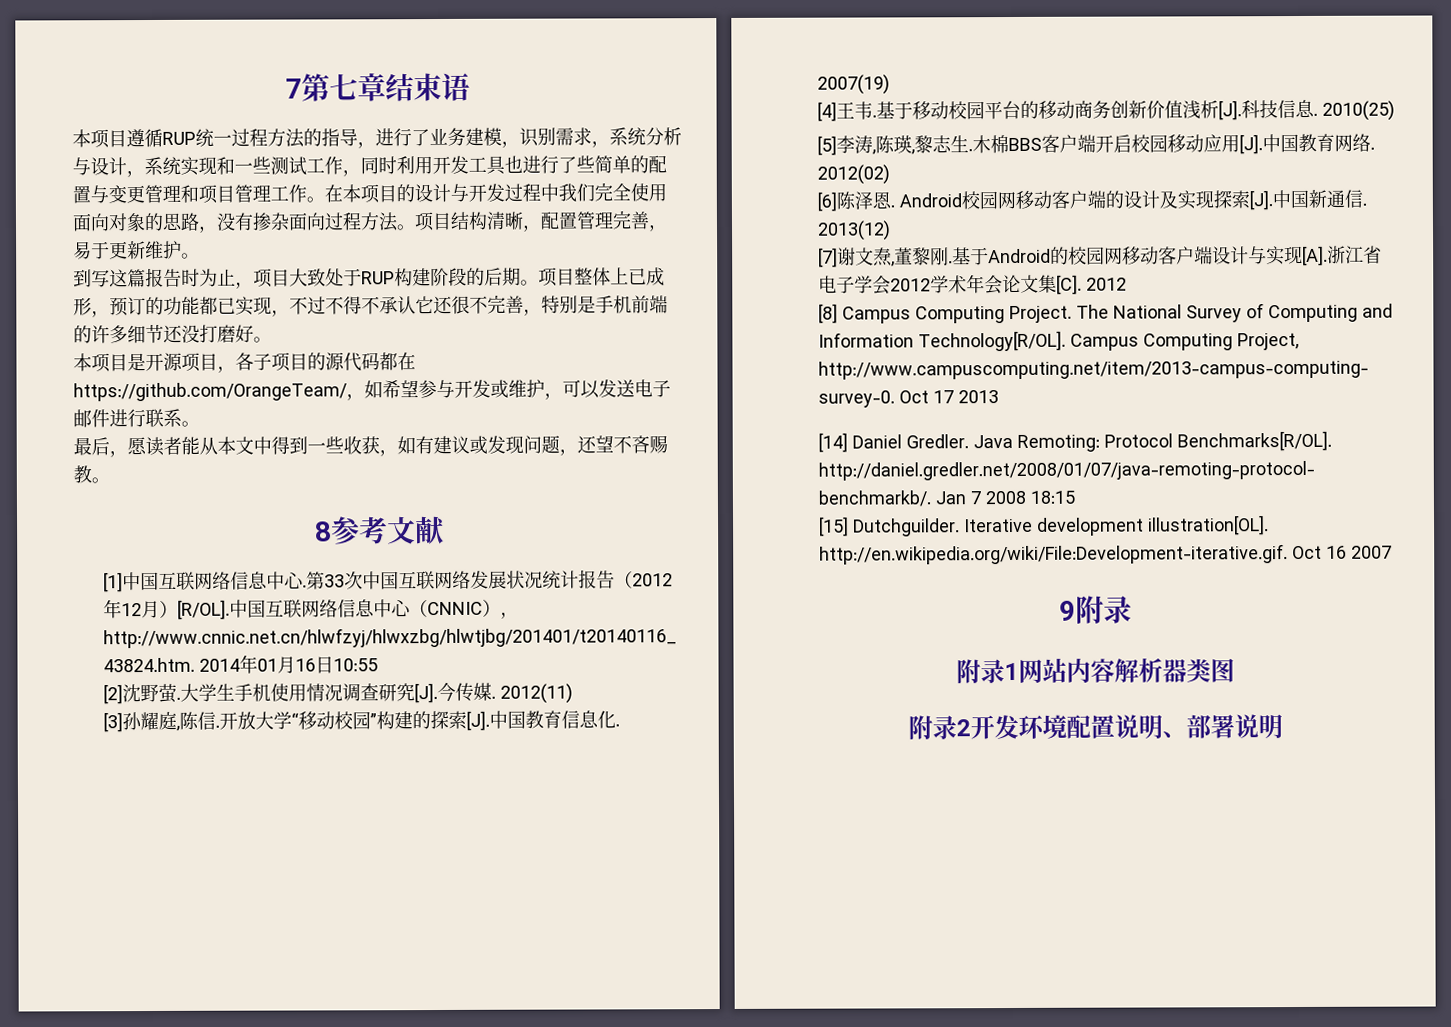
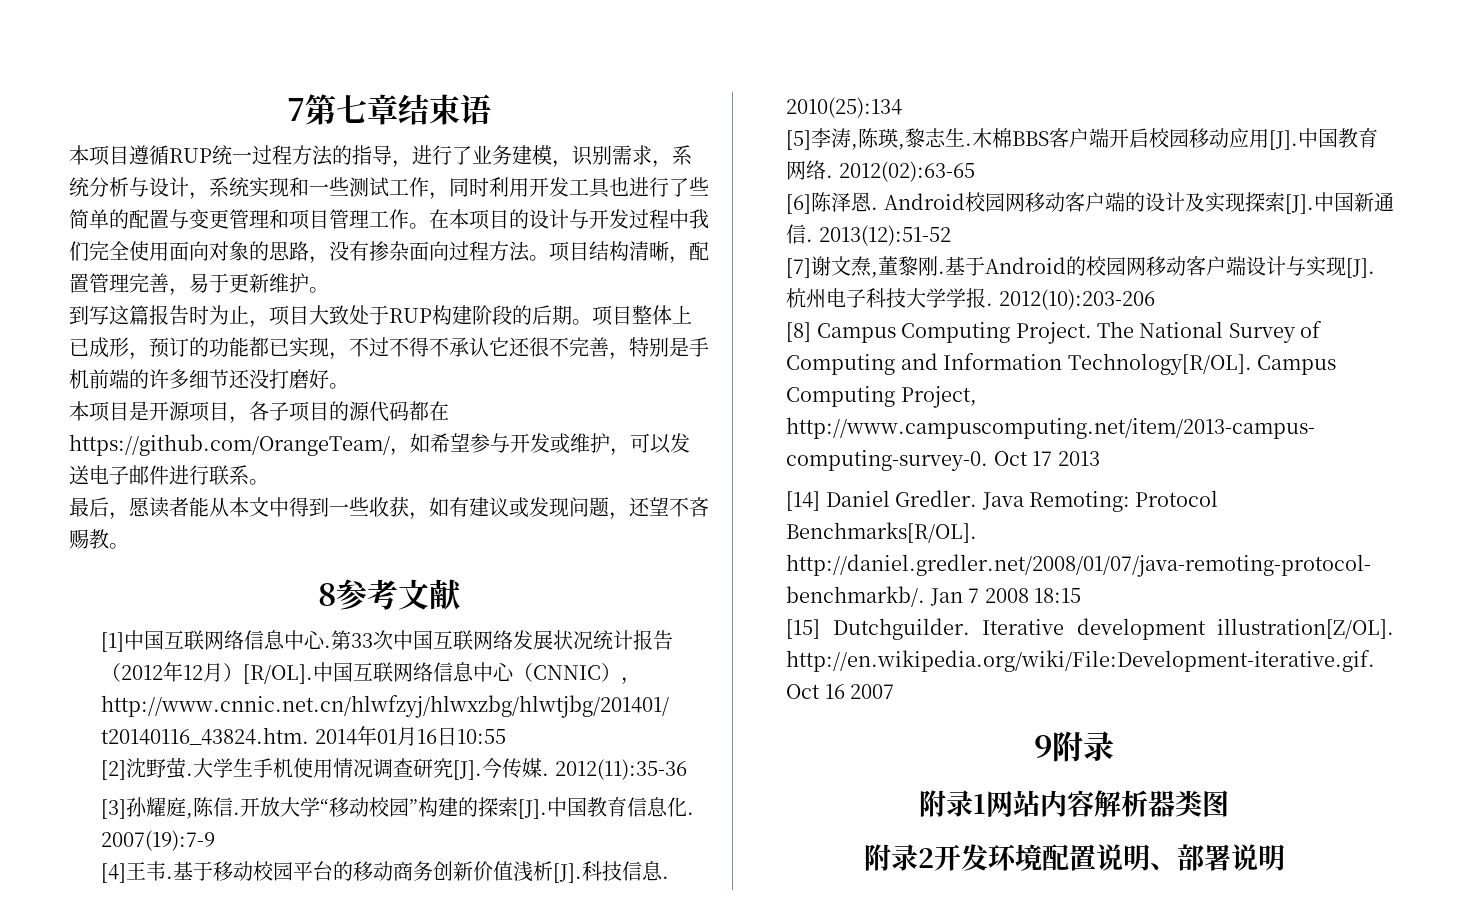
[500,683,574,704] 2012(11) -> [554,759,687,780] 2012(11):35-36
[817,74,891,95] 2007(19) -> [101,830,216,851] 2007(19):7-9
[1322,100,1396,121] 2010(25) -> [786,97,903,118] 2010(25):134
[817,164,891,185] 2012(02) -> [838,161,975,182] 2012(02):63-65
[817,220,892,241] 2013(12) -> [818,225,951,246] 2013(12):51-52
[1302,245,1383,266] [818,274,1128,295] [A].浙江省电子学会2012学术年会论文集[C]. 2012 -> [1346,258,1376,278] [786,288,1155,310] [J].杭州电子科技大学学报. 2012(10):203-206
[1148,515,1270,536] illustration[OL]. -> [1217,618,1394,639] illustration[Z/OL].

